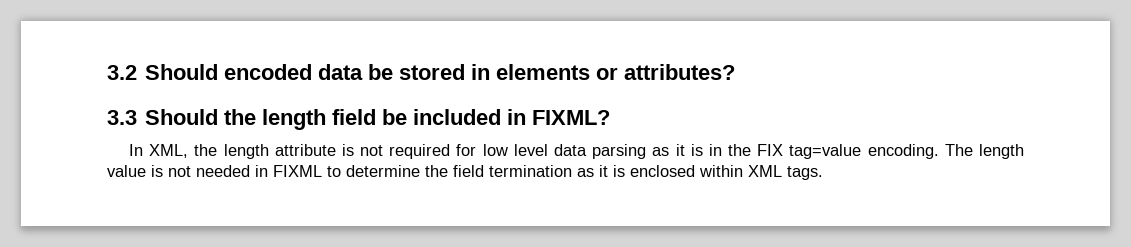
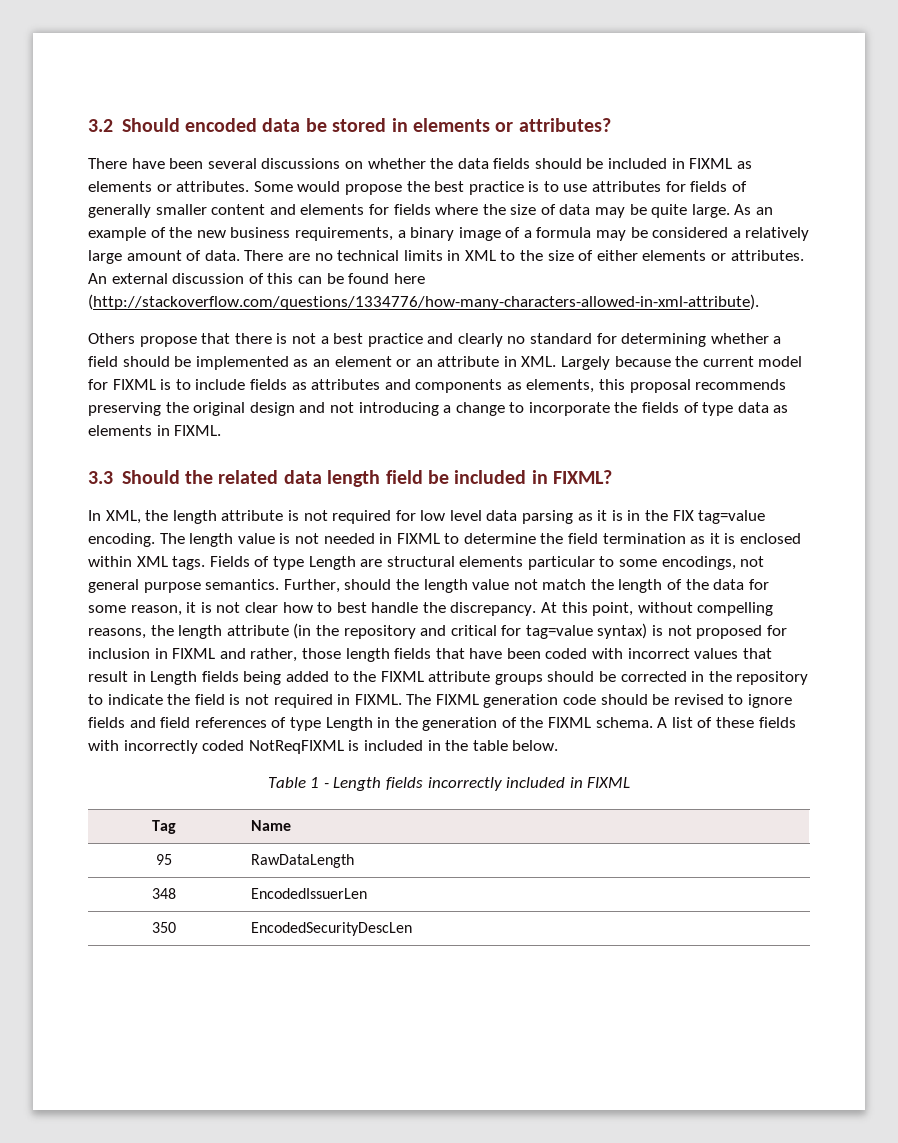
(736, 72) none -> [88,158,752,169] [88,181,747,195] [88,204,774,218] [88,227,810,241] [88,250,804,264] [88,273,425,284] [88,294,759,310] [88,333,782,347] [88,356,803,370] [88,379,787,393] [88,402,789,416] [88,425,222,436] // There have been several discussions on whether the data fields should be included in FIXML as elements or attributes. Some would propose the best practice is to use attributes for fields of generally smaller content and elements for fields where the size of data may be quite large. As an example of the new business requirements, a binary image of a formula may be considered a relatively large amount of data. There are no technical limits in XML to the size of either elements or attributes. An external discussion of this can be found here (http://stackoverflow.com/questions/1334776/how-many-characters-allowed-in-xml-attribute). // Others propose that there is not a best practice and clearly no standard for determining whether a field should be implemented as an element or an attribute in XML. Largely because the current model for FIXML is to include fields as attributes and components as elements, this proposal recommends preserving the original design and not introducing a change to incorporate the fields of type data as elements in FIXML.
(257, 117) none -> [218,470,322,484] related data
(823, 173) none -> [209,556,765,570] [88,579,769,593] [88,602,774,616] [88,623,787,639] [88,648,772,662] [88,671,809,685] [88,694,793,708] [88,717,796,731] [88,740,559,754] [267,777,631,791] [152,820,176,834] [251,820,292,831] [156,854,172,865] [251,854,355,868] [152,888,176,899] [251,888,368,899] [152,922,176,933] [251,922,413,936] Fields of type Length are structural elements particular to some encodings, not general purpose semantics. Further, should the length value not match the length of the data for some reason, it is not clear how to best handle the discrepancy. At this point, without compelling reasons, the length attribute (in the repository and critical for tag=value syntax) is not proposed for inclusion in FIXML and rather, those length fields that have been coded with incorrect values that result in Length fields being added to the FIXML attribute groups should be corrected in the repository to indicate the field is not required in FIXML. The FIXML generation code should be revised to ignore fields and field references of type Length in the generation of the FIXML schema. A list of these fields with incorrectly coded NotReqFIXML is included in the table below. // Table 1 - Length fields incorrectly included in FIXML // Tag | Name // 95 | RawDataLength // 348 | EncodedIssuerLen // 350 | EncodedSecurityDescLen

